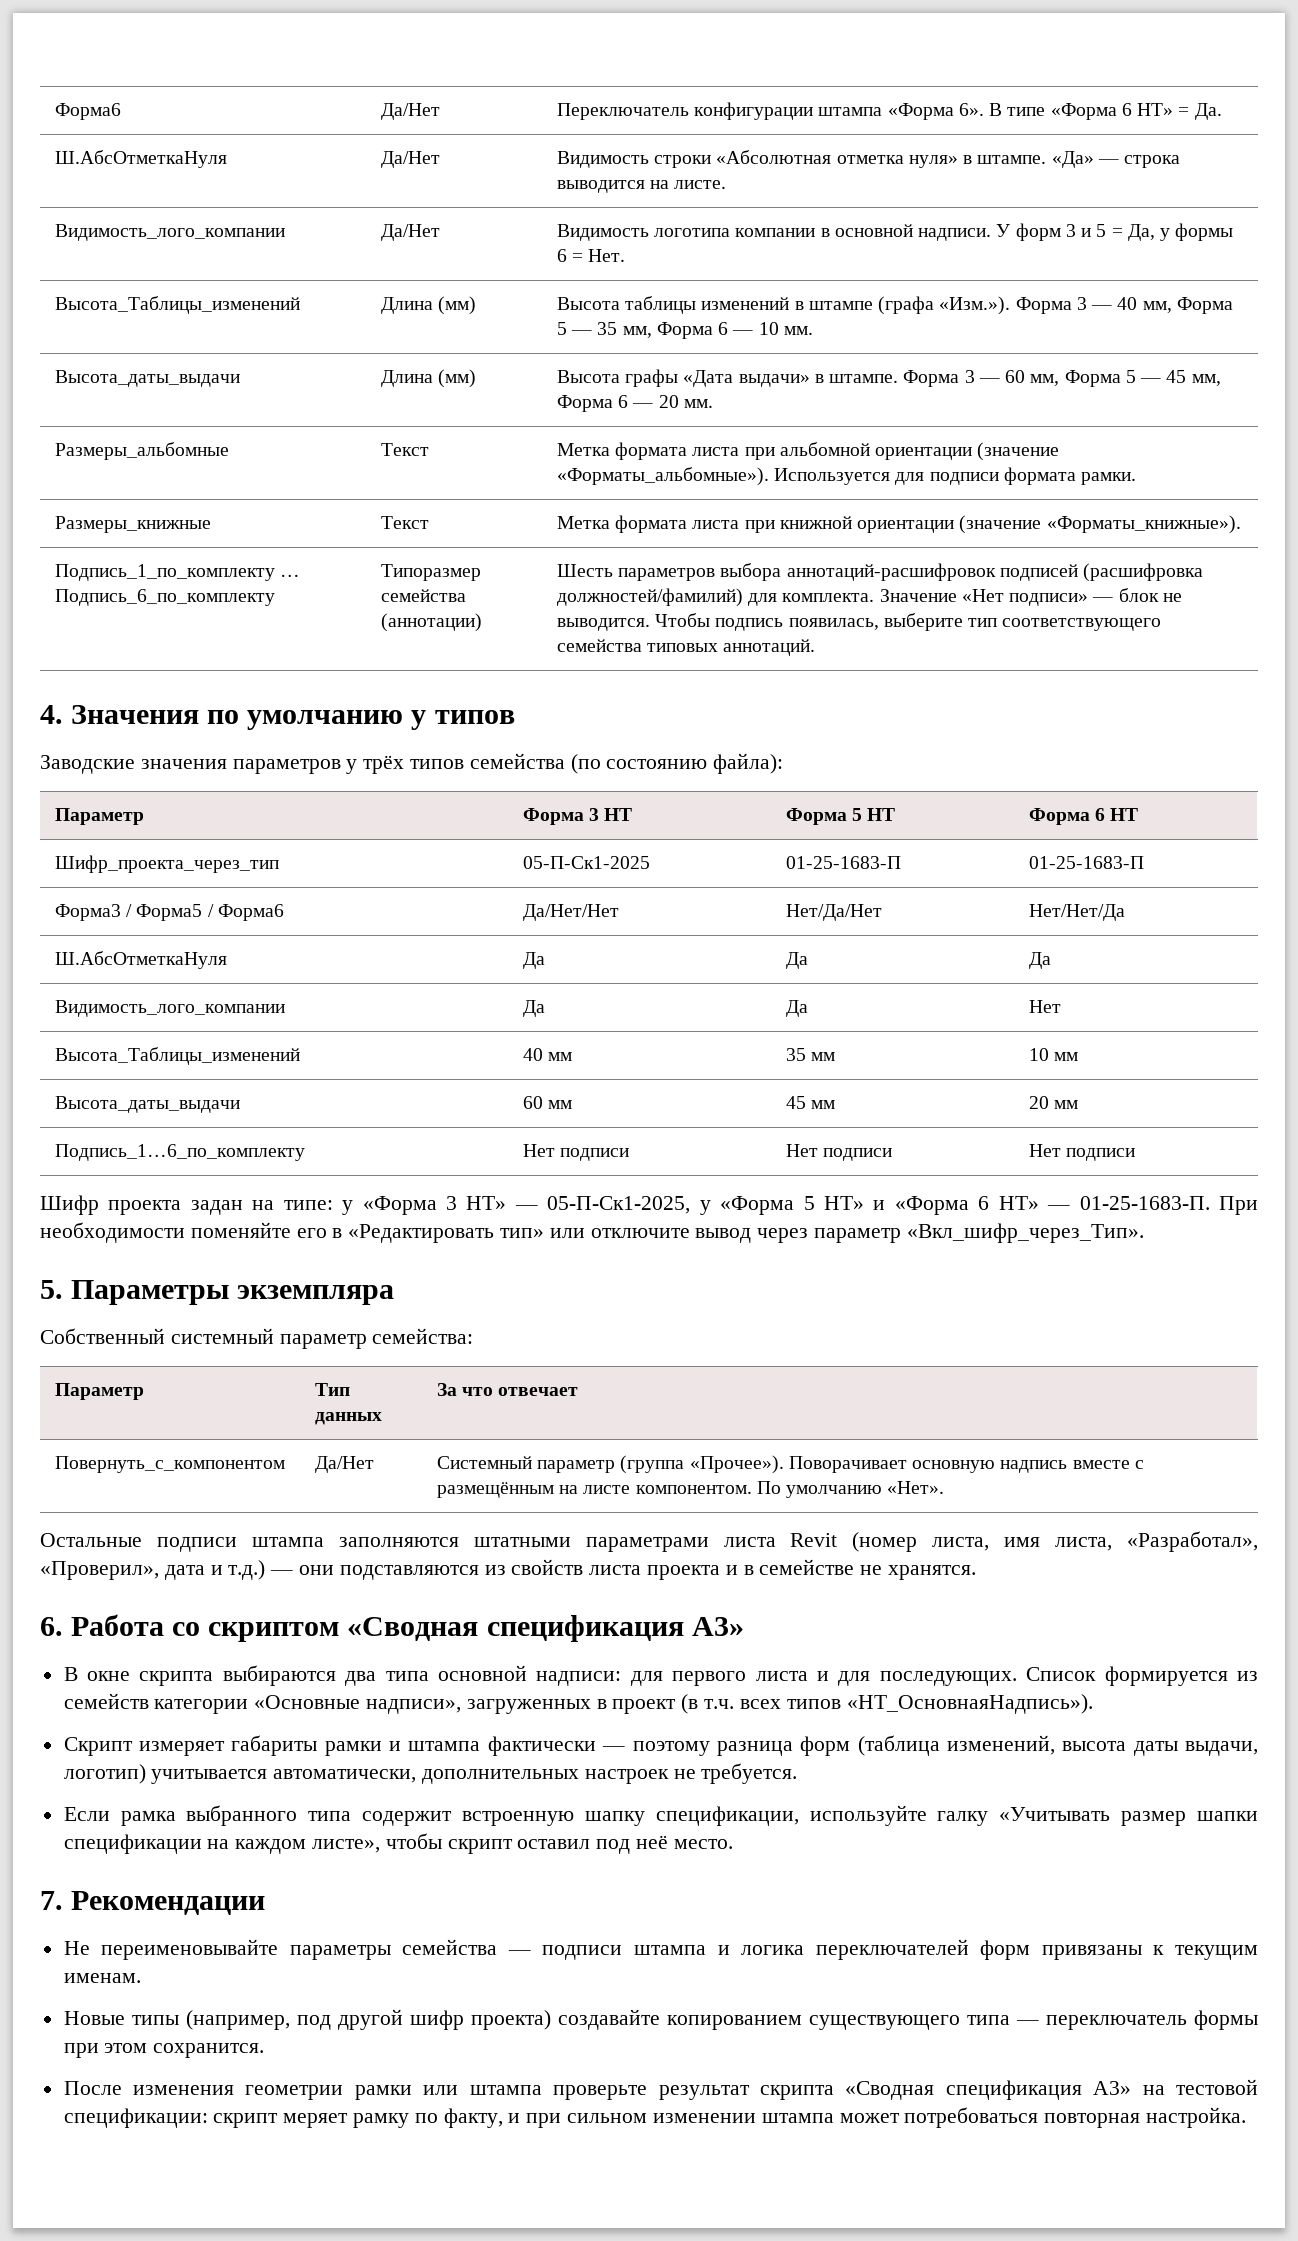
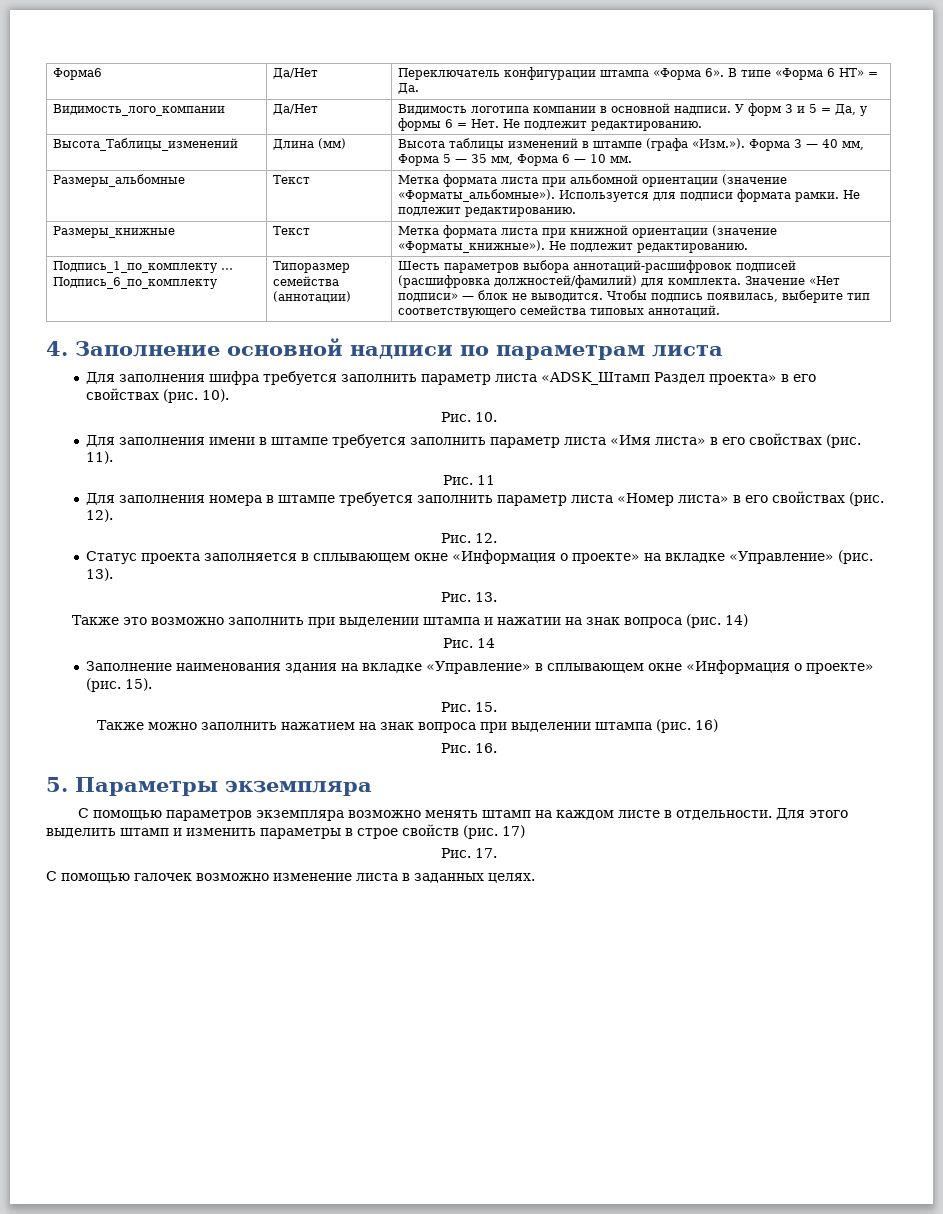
[54,150,227,168] [380,151,440,168] [556,150,1181,168] [556,180,727,193] // Ш.АбсОтметкаНуля | Да/Нет | Видимость строки «Абсолютная отметка нуля» в штампе. «Да» — строка выводится на листе. -> (419, 88) none
(626, 255) none -> [502,119,702,131] Не подлежит редактированию.
[54,370,240,387] [380,369,477,388] [556,369,1221,387] [556,395,713,412] // Высота_даты_выдачи | Длина (мм) | Высота графы «Дата выдачи» в штампе. Форма 3 — 60 мм, Форма 5 — 45 мм, Форма 6 — 20 мм. -> (632, 159) none
(1137, 478) none -> [842,190,860,199] [397,207,576,217] Не подлежит редактированию.
(1241, 524) none -> [548,241,748,253] Не подлежит редактированию.
[71,705,515,730] [40,753,784,774] [54,808,144,825] [522,808,633,825] [785,808,896,825] [1028,808,1139,825] [54,855,279,873] [522,856,650,869] [785,856,901,869] [1028,856,1144,869] [54,904,284,921] [522,904,619,921] [785,904,882,921] [1028,904,1125,921] [54,951,227,969] [522,952,545,969] [785,952,808,969] [1028,952,1051,969] [54,1000,285,1017] [522,1000,545,1017] [785,1000,808,1017] [1028,1000,1061,1013] [54,1047,300,1065] [522,1048,573,1061] [785,1048,836,1061] [1028,1048,1079,1061] [54,1096,240,1113] [522,1096,573,1109] [785,1096,836,1109] [1028,1096,1079,1109] [54,1144,305,1161] [522,1144,630,1161] [785,1144,893,1161] [1028,1144,1136,1161] [40,1195,1258,1215] [40,1222,1144,1243] [40,1280,395,1305] [40,1328,474,1349] [54,1383,144,1400] [314,1383,350,1396] [314,1412,382,1425] [436,1383,579,1396] [54,1456,285,1473] [314,1456,374,1473] [436,1455,1144,1474] [436,1481,945,1498] [40,1531,1258,1552] [40,1559,977,1580] [40,1614,744,1642] [63,1665,1258,1686] [63,1693,1093,1714] [63,1735,1258,1756] [63,1763,798,1784] [63,1805,1258,1826] [63,1833,733,1854] [40,1891,266,1915] [63,1939,1258,1960] [63,1973,141,1983] [63,2009,1258,2030] [63,2043,265,2058] [63,2079,1258,2100] [63,2107,1246,2128] Значения по умолчанию у типов // Заводские значения параметров у трёх типов семейства (по состоянию файла): // Параметр | Форма 3 HT | Форма 5 HT | Форма 6 HT // Шифр_проекта_через_тип | 05-П-Ск1-2025 | 01-25-1683-П | 01-25-1683-П // Форма3 / Форма5 / Форма6 | Да/Нет/Нет | Нет/Да/Нет | Нет/Нет/Да // Ш.АбсОтметкаНуля | Да | Да | Да // Видимость_лого_компании | Да | Да | Нет // Высота_Таблицы_изменений | 40 мм | 35 мм | 10 мм // Высота_даты_выдачи | 60 мм | 45 мм | 20 мм // Подпись_1…6_по_комплекту | Нет подписи | Нет подписи | Нет подписи // Шифр проекта задан на типе: у «Форма 3 HT» — 05-П-Ск1-2025, у «Форма 5 HT» и «Форма 6 HT» — 01-25-1683-П. При необходимости поменяйте его в «Редактировать тип» или отключите вывод через параметр «Вкл_шифр_через_Тип». // 5. Параметры экземпляра // Собственный системный параметр семейства: // Параметр | Тип данных | За что отвечает // Повернуть_с_компонентом | Да/Нет | Системный параметр (группа «Прочее»). Поворачивает основную надпись вместе с размещённым на листе компонентом. По умолчанию «Нет». // Остальные подписи штампа заполняются штатными параметрами листа Revit (номер листа, имя листа, «Разработал», «Проверил», дата и т.д.) — они подставляются из свойств листа проекта и в семействе не хранятся. // 6. Работа со скриптом «Сводная спецификация А3» // В окне скрипта выбираются два типа основной надписи: для первого листа и для последующих. Список формируется из семейств категории «Основные надписи», загруженных в проект (в т.ч. всех типов «HT_ОсновнаяНадпись»). // Скрипт измеряет габариты рамки и штампа фактически — поэтому разница форм (таблица изменений, высота даты выдачи, логотип) учитывается автоматически, дополнительных настроек не требуется. // Если рамка выбранного типа содержит встроенную шапку спецификации, используйте галку «Учитывать размер шапки спецификации на каждом листе», чтобы скрипт оставил под неё место. // 7. Рекомендации // Не переименовывайте параметры семейства — подписи штампа и логика переключателей форм привязаны к текущим именам. // Новые типы (например, под другой шифр проекта) создавайте копированием существующего типа — переключатель формы при этом сохранится. // После изменения геометрии рамки или штампа проверьте результат скрипта «Сводная спецификация А3» на тестовой спецификации: скрипт меряет рамку по факту, и при сильном изменении штампа может потребоваться повторная настройка. -> [75,338,723,360] [86,371,817,385] [86,388,230,403] [440,412,497,422] [86,433,862,448] [86,451,114,464] [442,475,495,485] [86,491,885,506] [86,509,114,522] [440,533,497,543] [86,550,874,564] [86,568,114,581] [440,592,497,602] [71,614,748,628] [442,638,495,648] [86,660,875,674] [86,678,153,692] [440,702,497,712] [97,719,719,733] [440,743,497,753] [46,777,372,796] [78,808,849,821] [46,824,525,839] [440,848,497,858] [46,871,535,883] Заполнение основной надписи по параметрам листа // Для заполнения шифра требуется заполнить параметр листа «ADSK_Штамп Раздел проекта» в его свойствах (рис. 10). // Рис. 10. // Для заполнения имени в штампе требуется заполнить параметр листа «Имя листа» в его свойствах (рис. 11). // Рис. 11 // Для заполнения номера в штампе требуется заполнить параметр листа «Номер листа» в его свойствах (рис. 12). // Рис. 12. // Статус проекта заполняется в сплывающем окне «Информация о проекте» на вкладке «Управление» (рис. 13). // Рис. 13. // Также это возможно заполнить при выделении штампа и нажатии на знак вопроса (рис. 14) // Рис. 14 // Заполнение наименования здания на вкладке «Управление» в сплывающем окне «Информация о проекте» (рис. 15). // Рис. 15. // Также можно заполнить нажатием на знак вопроса при выделении штампа (рис. 16) // Рис. 16. // 5. Параметры экземпляра // С помощью параметров экземпляра возможно менять штамп на каждом листе в отдельности. Для этого выделить штамп и изменить параметры в строе свойств (рис. 17) // Рис. 17. // С помощью галочек возможно изменение листа в заданных целях.

